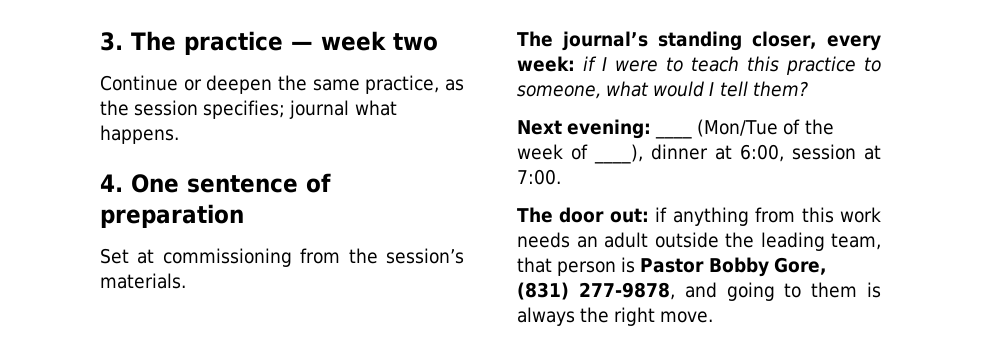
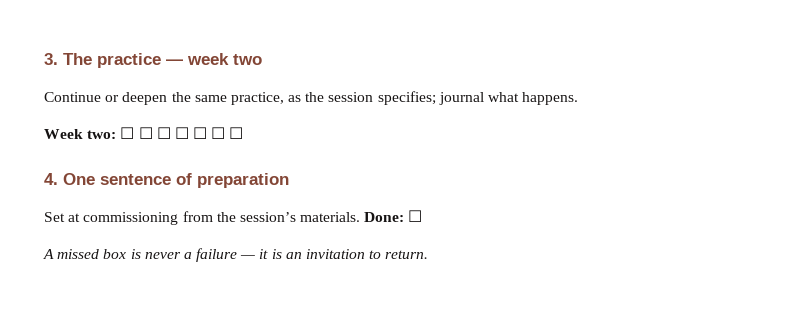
(179, 134) none -> [44,127,244,139] // Week two: ☐ ☐ ☐ ☐ ☐ ☐ ☐
[517,31,881,51] [517,56,881,75] [517,81,808,99] [517,119,834,139] [517,144,881,164] [517,169,561,185] [517,207,881,226] [517,232,881,251] [517,257,827,277] [517,282,881,301] [517,307,714,326] // The journal’s standing closer, every week: if I were to teach this practice to someone, what would I tell them? // Next evening: ____ (Mon/Tue of the week of ____), dinner at 6:00, session at 7:00. // The door out: if anything from this work needs an adult outside the leading team, that person is Pastor Bobby Gore, (831) 277-9878, and going to them is always the right move. -> [364,210,423,222] [43,248,429,262] Done: ☐ // A missed box is never a failure — it is an invitation to return.

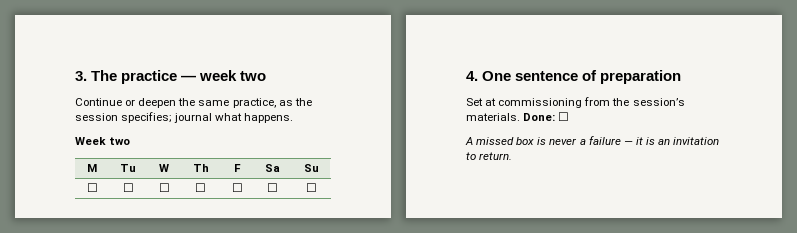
[87,127,226,139] two: ☐ ☐ ☐ ☐ ☐ ☐ -> [109,137,131,145] [87,164,97,172] [120,164,136,172] [159,164,169,172] [192,164,209,172] [233,164,241,172] [265,164,280,172] [303,164,319,172] [86,183,98,192] [122,183,134,192] [158,183,170,192] [195,183,206,192] [231,183,243,192] [267,183,278,192] two // M | Tu | W | Th | F | Sa | Su // ☐ | ☐ | ☐ | ☐ | ☐ | ☐ |

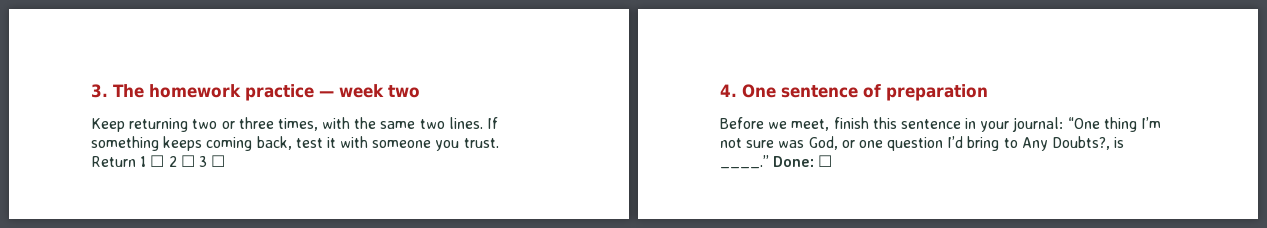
(118, 75) none -> [149,84,241,98] homework
[75,98,312,108] [75,112,294,123] [75,137,131,145] [87,164,97,172] [120,164,136,172] [159,164,169,172] [192,164,209,172] [233,164,241,172] [265,164,280,172] [303,164,319,172] [86,183,98,192] [122,183,134,192] [158,183,170,192] [195,183,206,192] [231,183,243,192] [267,183,278,192] Continue or deepen the same practice, as the session specifies; journal what happens. // Week two // M | Tu | W | Th | F | Sa | Su // ☐ | ☐ | ☐ | ☐ | ☐ | ☐ | -> [91,117,499,132] [91,136,499,151] [91,155,207,167] Keep returning two or three times, with the same two lines. If something keeps coming back, test it with someone you trust. Return 1 ☐ 2 ☐ 3
[466,97,685,108] [466,112,570,121] [465,136,720,145] [466,152,513,160] Set at commissioning from the session’s materials. Done: ☐ // A missed box is never a failure — it is an invitation to return. -> [720,117,1162,132] [720,136,1125,151] [720,155,833,169] Before we meet, finish this sentence in your journal: “One thing I’m not sure was God, or one question I’d bring to Any Doubts?, is ____.” Done: ☐

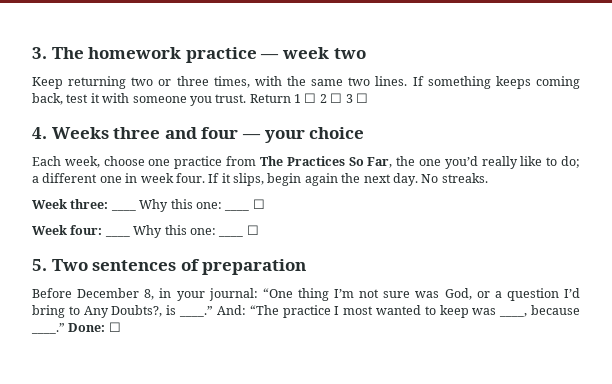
[742,84,988,101] [720,117,961,131] One sentence of preparation // Before we meet, finish this sentence -> [51,127,365,143] [32,156,580,169] [32,173,488,186] [32,199,109,209] [110,199,222,212] [224,209,250,211] [252,199,265,209] [32,225,103,235] [104,225,216,238] [218,235,244,237] [246,225,259,235] [32,259,307,275] [32,288,155,300] Weeks three and four — your choice // Each week, choose one practice from The Practices So Far, the one you’d really like to do; a different one in week four. If it slips, begin again the next day. No streaks. // Week three: ____ Why this one: ____ ☐ // Week four: ____ Why this one: ____ ☐ // 5. Two sentences of preparation // Before December 8,
[858,140,883,148] one -> [494,291,502,298] a
(769, 162) none -> [216,305,580,318] [31,323,65,334] And: “The practice I most wanted to keep was ____, because ____.”

